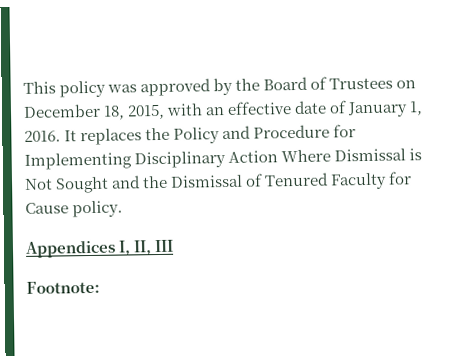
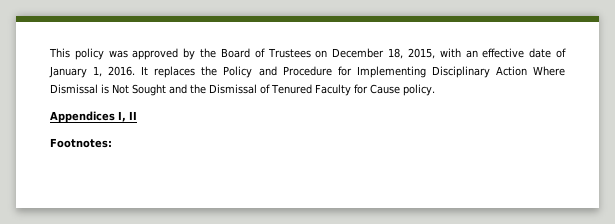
[133,239,175,256] [26,280,100,294] II, III // Footnote: -> [129,111,137,120] [50,138,112,148] II // Footnotes:

